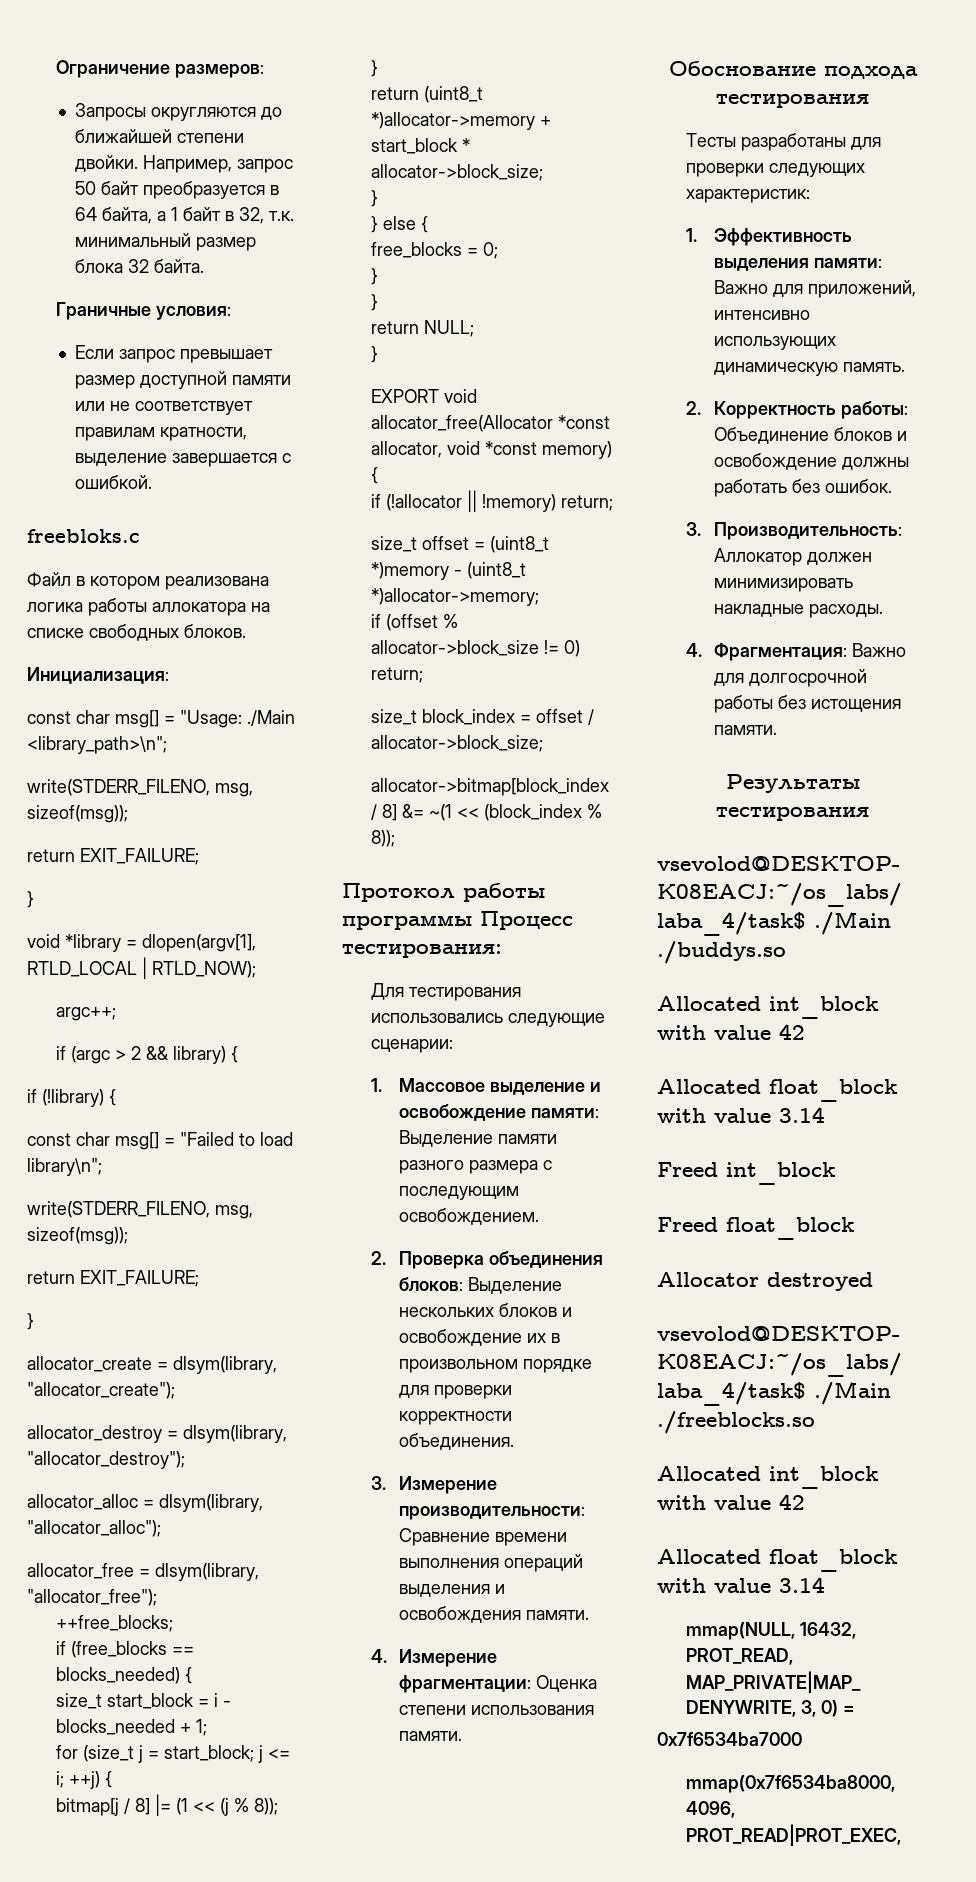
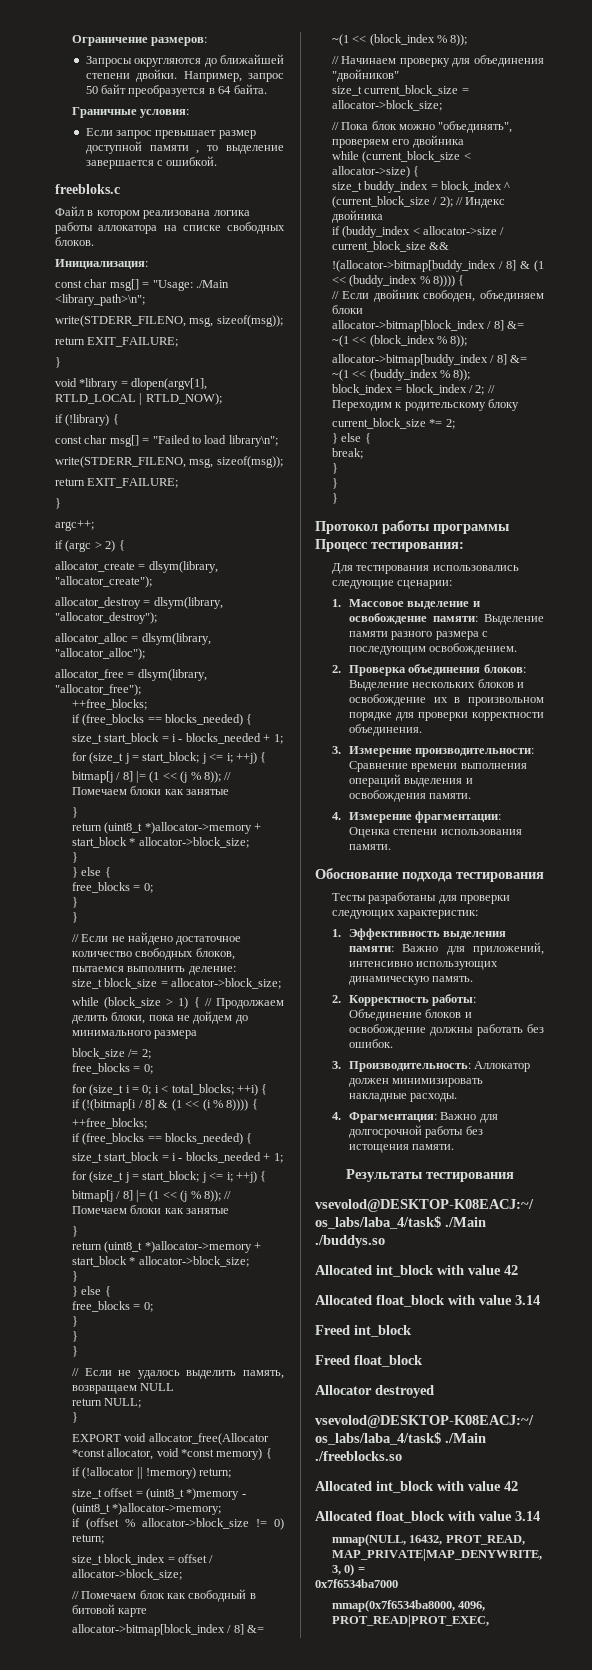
[102,207,295,224] [75,233,257,251] [75,259,150,273] байта, а 1 байт в 32, т.к. минимальный размер блока 32 -> (232, 90) none
[75,401,254,415] [75,427,248,441] или не соответствует правилам кратности, -> [196,145,219,154] , то
[55,1007,116,1021] [55,1046,238,1064] // argc++; // if (argc > 2 && library) { -> (222, 399) none
(34, 1321) none -> [55,520,94,531] [55,540,125,552] // argc++; // if (argc > 2) {
(278, 1806) none -> [224,772,232,780] [71,786,230,795] // Помечаем блоки как занятые
(378, 302) none -> [71,932,242,945] [71,948,235,960] [71,966,236,975] [71,978,282,989] [71,997,284,1009] [71,1011,248,1024] [71,1030,198,1039] [71,1048,151,1059] [71,1063,153,1074] [71,1084,268,1096] [71,1099,258,1111] [71,1118,147,1129] [71,1133,253,1145] [71,1152,283,1163] [71,1171,267,1183] [71,1190,232,1202] [71,1205,230,1214] [71,1226,78,1237] [71,1241,262,1253] [71,1256,249,1267] [71,1271,78,1282] [71,1286,111,1297] [71,1301,153,1312] [71,1316,78,1327] [71,1331,78,1342] [71,1346,78,1357] [71,1368,284,1379] [71,1383,175,1394] // // Если не найдено достаточное количество свободных блоков, пытаемся выполнить деление: // size_t block_size = allocator->block_size; // while (block_size > 1) { // Продолжаем делить блоки, пока не дойдем до минимального размера // block_size /= 2; // free_blocks = 0; // for (size_t i = 0; i < total_blocks; ++i) { // if (!(bitmap[i / 8] & (1 << (i % 8)))) { // ++free_blocks; // if (free_blocks == blocks_needed) { // size_t start_block = i - blocks_needed + 1; // for (size_t j = start_block; j <= i; ++j) { // bitmap[j / 8] |= (1 << (j % 8)); // Помечаем блоки как занятые // } // return (uint8_t *)allocator->memory + start_block * allocator->block_size; // } // } else { // free_blocks = 0; // } // } // } // // Если не удалось выделить память, возвращаем NULL
[370,778,609,796] [370,804,602,821] [370,830,395,847] // allocator->bitmap[block_index / 8] &= ~(1 << (block_index % 8)); -> [71,1589,256,1602] [71,1604,148,1617] [71,1624,265,1636] [331,34,468,46] [331,55,544,67] [331,69,399,82] [331,85,469,96] [331,100,442,111] [331,121,513,133] [331,135,464,148] [331,151,471,163] [331,166,420,178] [331,181,511,193] [331,196,506,208] [331,210,383,223] [331,226,505,238] [331,241,450,252] [331,260,544,272] [331,275,465,287] [331,289,544,302] [331,305,363,314] [331,320,525,332] [331,335,468,347] [331,354,528,366] [331,369,471,381] [331,384,495,395] [331,399,520,411] [331,418,455,429] [331,433,371,444] [331,448,363,459] [331,463,338,474] [331,478,338,489] [331,493,338,504] // // Помечаем блок как свободный в битовой карте // allocator->bitmap[block_index / 8] &= ~(1 << (block_index % 8)); // // Начинаем проверку для объединения "двойников" // size_t current_block_size = allocator->block_size; // // Пока блок можно "объединять", проверяем его двойника // while (current_block_size < allocator->size) { // size_t buddy_index = block_index ^ (current_block_size / 2); // Индекс двойника // if (buddy_index < allocator->size / current_block_size && // !(allocator->bitmap[buddy_index / 8] & (1 << (buddy_index % 8)))) { // // Если двойник свободен, объединяем блоки // allocator->bitmap[block_index / 8] &= ~(1 << (block_index % 8)); // allocator->bitmap[buddy_index / 8] &= ~(1 << (buddy_index % 8)); // block_index = block_index / 2; // Переходим к родительскому блоку // current_block_size *= 2; // } else { // break; // } // } // }

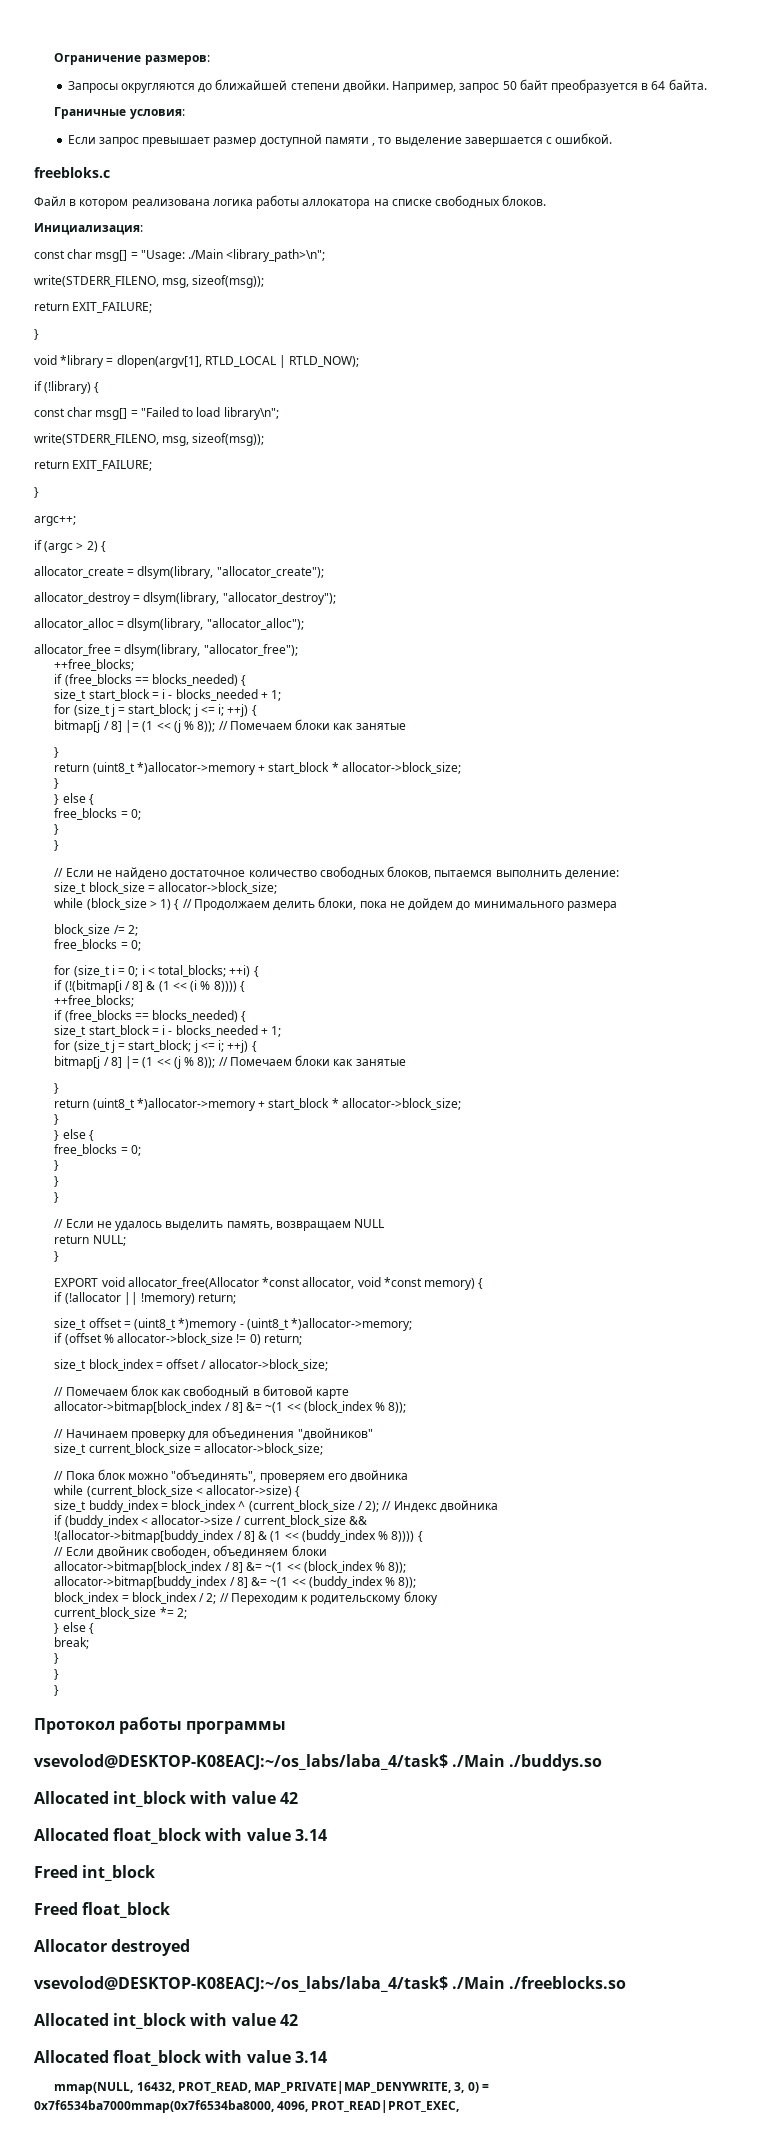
[315,539,464,552] [331,563,519,574] [331,580,453,589] [331,599,480,609] [348,613,544,625] [348,631,488,640] [348,643,518,655] [331,664,526,676] [348,679,524,691] [348,694,544,706] [348,712,544,721] [348,724,422,736] [331,746,535,757] [348,761,527,772] [348,774,473,787] [348,790,472,802] [331,811,502,823] [348,827,522,838] [348,844,391,850] [315,868,544,882] [331,892,511,904] [331,910,479,919] [331,928,507,940] [348,942,544,955] [348,961,499,970] [348,976,474,985] [331,994,477,1006] [348,1009,472,1021] [348,1024,544,1036] [348,1039,393,1048] [331,1061,531,1072] [348,1078,484,1087] [348,1093,458,1102] [331,1112,498,1123] [348,1125,483,1138] [348,1144,455,1153] [345,1169,514,1182] Процесс тестирования: // Для тестирования использовались следующие сценарии: // 1. Массовое выделение и освобождение памяти: Выделение памяти разного размера с последующим освобождением. // 2. Проверка объединения блоков: Выделение нескольких блоков и освобождение их в произвольном порядке для проверки корректности объединения. // 3. Измерение производительности: Сравнение времени выполнения операций выделения и освобождения памяти. // 4. Измерение фрагментации: Оценка степени использования памяти. // Обоснование подхода тестирования // Тесты разработаны для проверки следующих характеристик: // 1. Эффективность выделения памяти: Важно для приложений, интенсивно использующих динамическую память. // 2. Корректность работы: Объединение блоков и освобождение должны работать без ошибок. // 3. Производительность: Аллокатор должен минимизировать накладные расходы. // 4. Фрагментация: Важно для долгосрочной работы без истощения памяти. // Результаты тестирования -> (287, 1727) none
[315,1579,398,1588] [331,1600,455,1612] 0x7f6534ba7000 // mmap(0x7f6534ba8000, -> [34,2100,274,2113] 0x7f6534ba7000mmap(0x7f6534ba8000,

